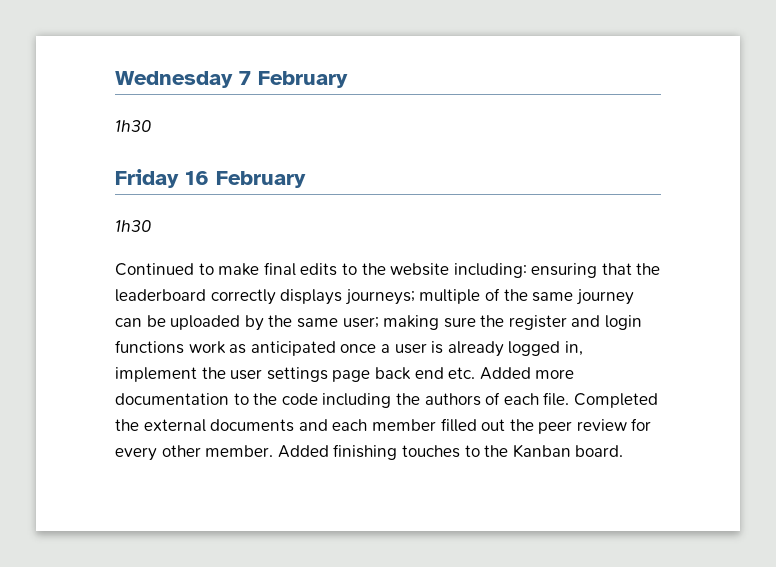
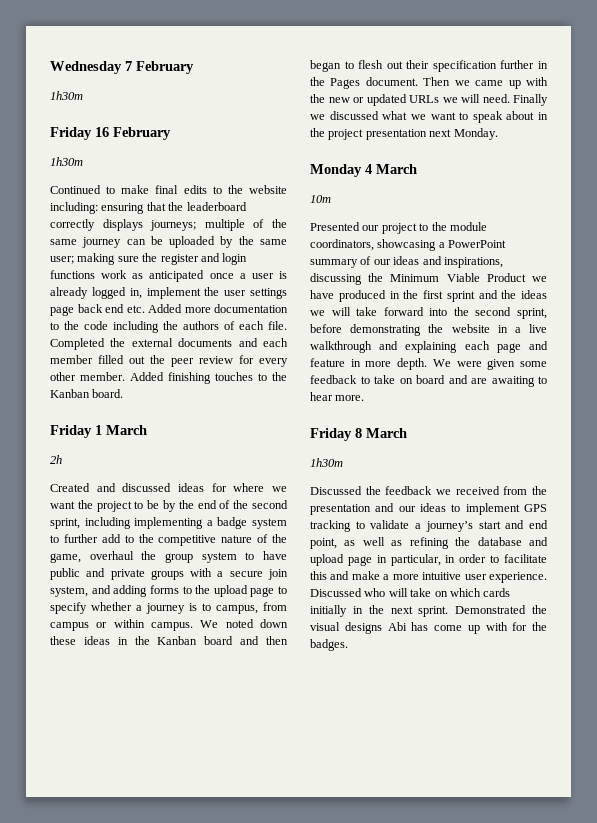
[115,120,151,132] 1h30 -> [50,91,83,100] 1h30m
[115,220,151,232] 1h30 -> [50,157,83,166] 1h30m
(624, 451) none -> [50,425,147,438] [50,455,62,464] [50,483,287,492] [50,500,288,512] [50,517,287,529] [50,534,287,546] [50,551,287,563] [50,568,288,580] [50,585,287,597] [50,602,287,614] [50,619,288,631] [50,636,288,645] [310,60,548,72] [310,77,548,89] [310,94,548,106] [310,111,548,123] [310,128,498,140] [310,164,417,177] [310,195,331,203] [310,222,487,234] [310,239,507,251] [310,256,503,268] [310,273,547,285] [310,290,547,302] [310,307,547,319] [310,324,547,336] [310,341,548,353] [310,358,547,370] [310,375,547,387] [310,392,365,401] [310,428,407,441] [310,458,343,467] [310,486,547,495] [310,503,547,515] [310,520,548,532] [310,537,548,549] [310,554,547,566] [310,571,547,583] [310,588,511,597] [310,605,547,617] [310,622,547,634] [310,639,348,651] // Friday 1 March // 2h // Created and discussed ideas for where we want the project to be by the end of the second sprint, including implementing a badge system to further add to the competitive nature of the game, overhaul the group system to have public and private groups with a secure join system, and adding forms to the upload page to specify whether a journey is to campus, from campus or within campus. We noted down these ideas in the Kanban board and then began to flesh out their specification further in the Pages document. Then we came up with the new or updated URLs we will need. Finally we discussed what we want to speak about in the project presentation next Monday. // Monday 4 March // 10m // Presented our project to the module coordinators, showcasing a PowerPoint summary of our ideas and inspirations, discussing the Minimum Viable Product we have produced in the first sprint and the ideas we will take forward into the second sprint, before demonstrating the website in a live walkthrough and explaining each page and feature in more depth. We were given some feedback to take on board and are awaiting to hear more. // Friday 8 March // 1h30m // Discussed the feedback we received from the presentation and our ideas to implement GPS tracking to validate a journey’s start and end point, as well as refining the database and upload page in particular, in order to facilitate this and make a more intuitive user experience. Discussed who will take on which cards initially in the next sprint. Demonstrated the visual designs Abi has come up with for the badges.

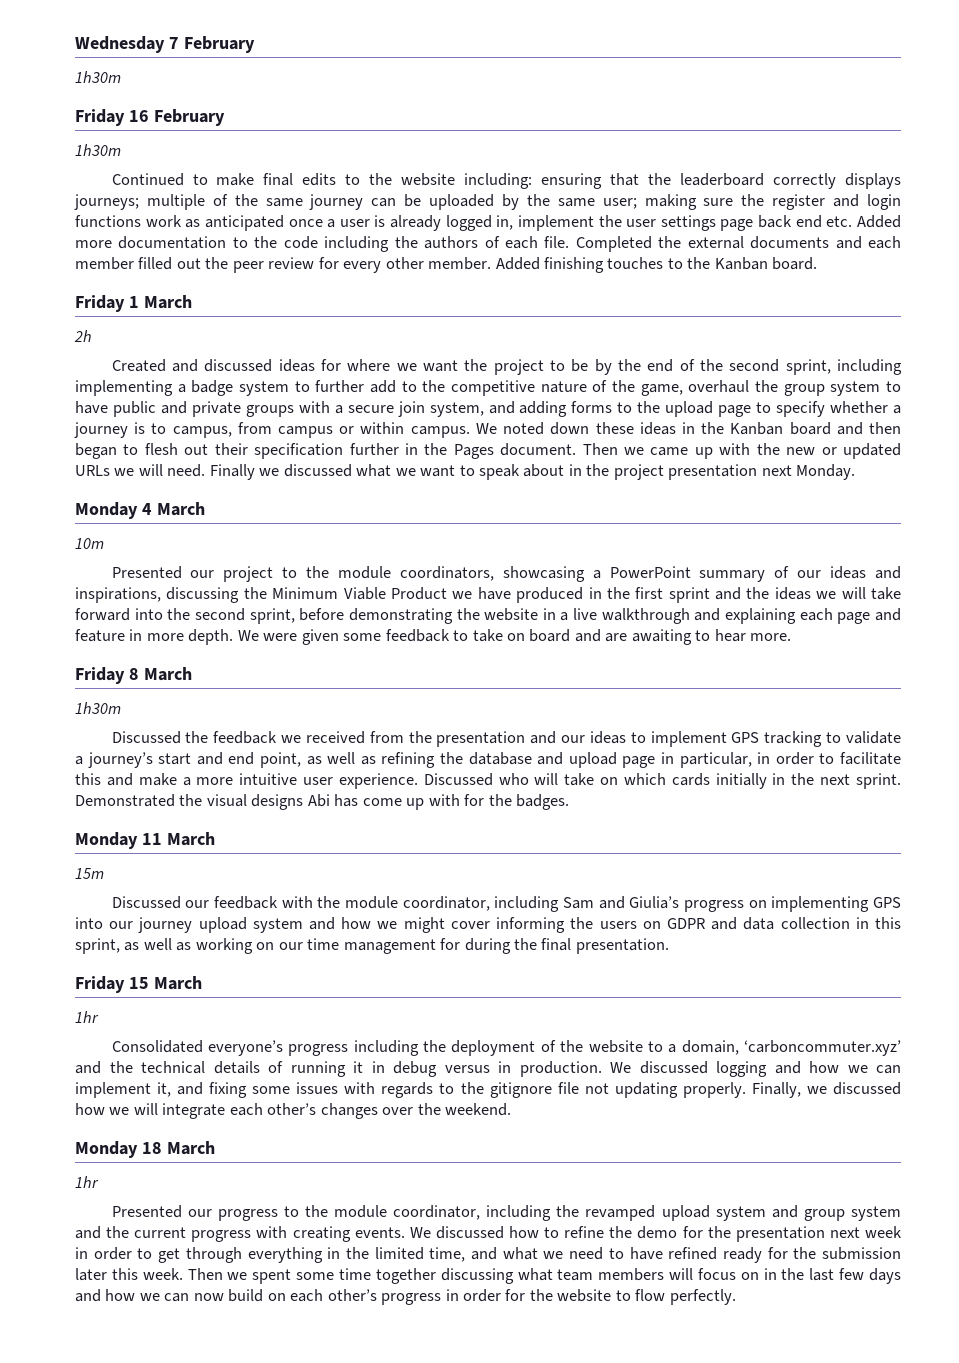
(348, 645) none -> [75,832,215,849] [75,868,104,879] [111,896,902,912] [75,917,902,933] [75,938,669,954] [75,976,202,993] [75,1011,99,1023] [111,1040,901,1056] [75,1061,901,1077] [75,1082,901,1098] [75,1103,512,1119] [75,1141,215,1158] [75,1176,99,1188] [111,1205,902,1221] [75,1226,902,1242] [75,1247,902,1263] [75,1268,902,1284] [75,1289,736,1305] // Monday 11 March // 15m // Discussed our feedback with the module coordinator, including Sam and Giulia’s progress on implementing GPS into our journey upload system and how we might cover informing the users on GDPR and data collection in this sprint, as well as working on our time management for during the final presentation. // Friday 15 March // 1hr // Consolidated everyone’s progress including the deployment of the website to a domain, ‘carboncommuter.xyz’ and the technical details of running it in debug versus in production. We discussed logging and how we can implement it, and fixing some issues with regards to the gitignore file not updating properly. Finally, we discussed how we will integrate each other’s changes over the weekend. // Monday 18 March // 1hr // Presented our progress to the module coordinator, including the revamped upload system and group system and the current progress with creating events. We discussed how to refine the demo for the presentation next week in order to get through everything in the limited time, and what we need to have refined ready for the submission later this week. Then we spent some time together discussing what team members will focus on in the last few days and how we can now build on each other’s progress in order for the website to flow perfectly.

